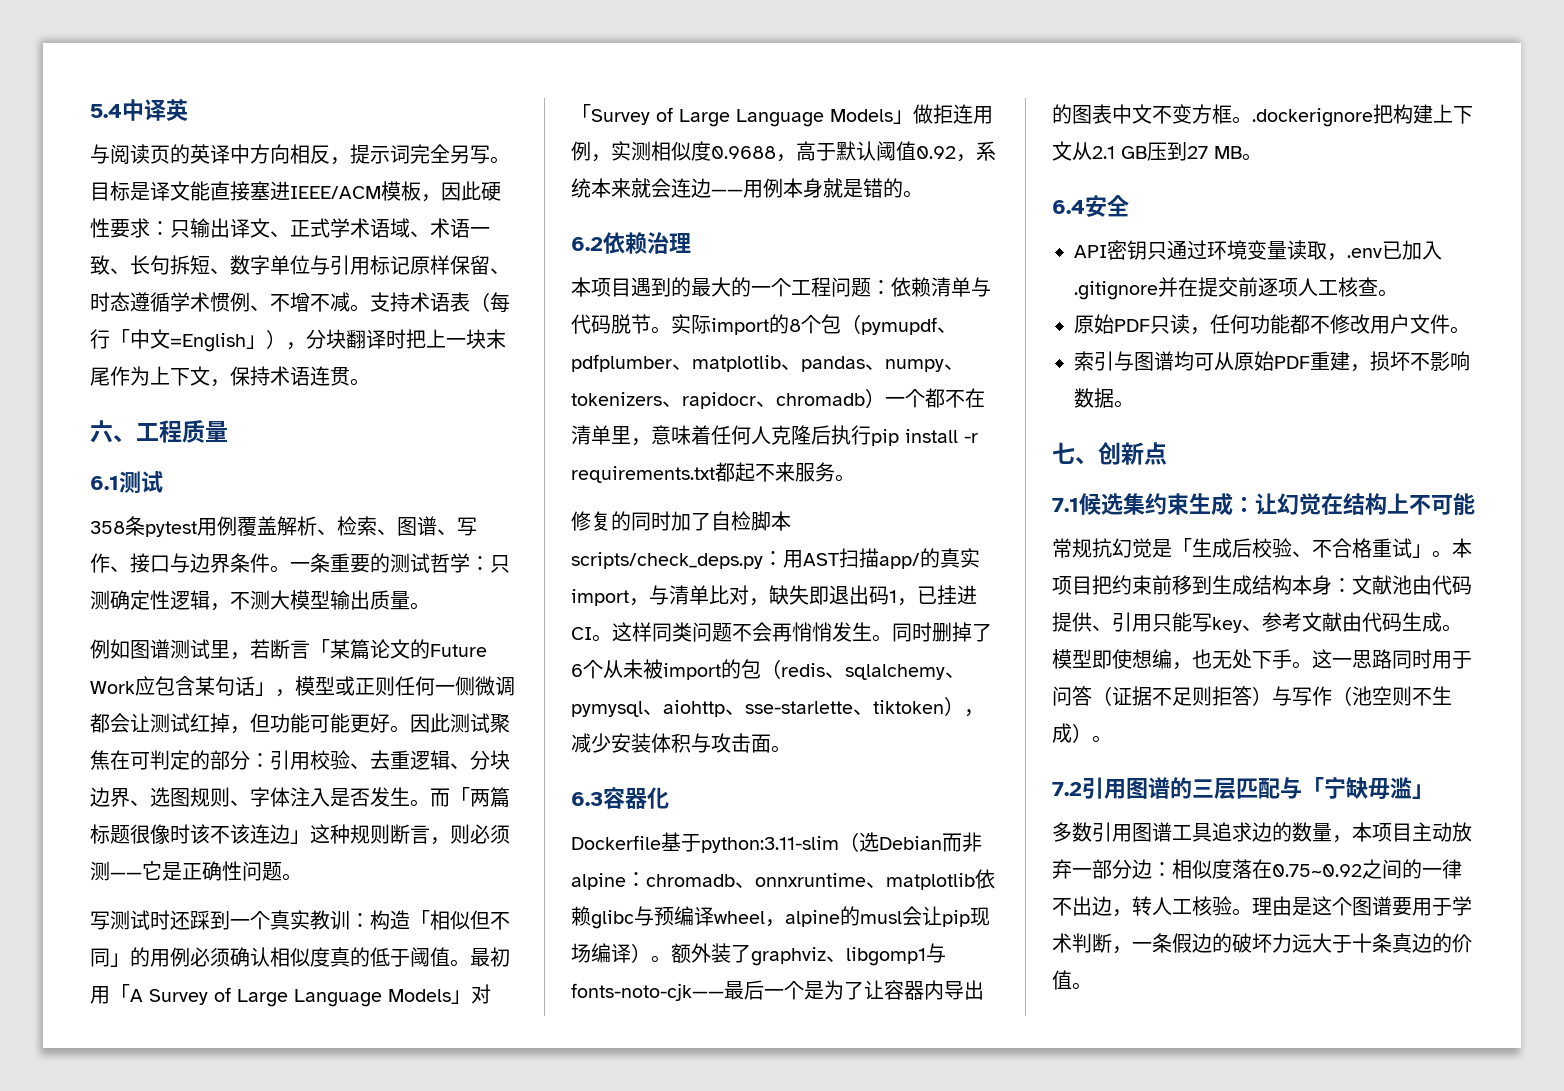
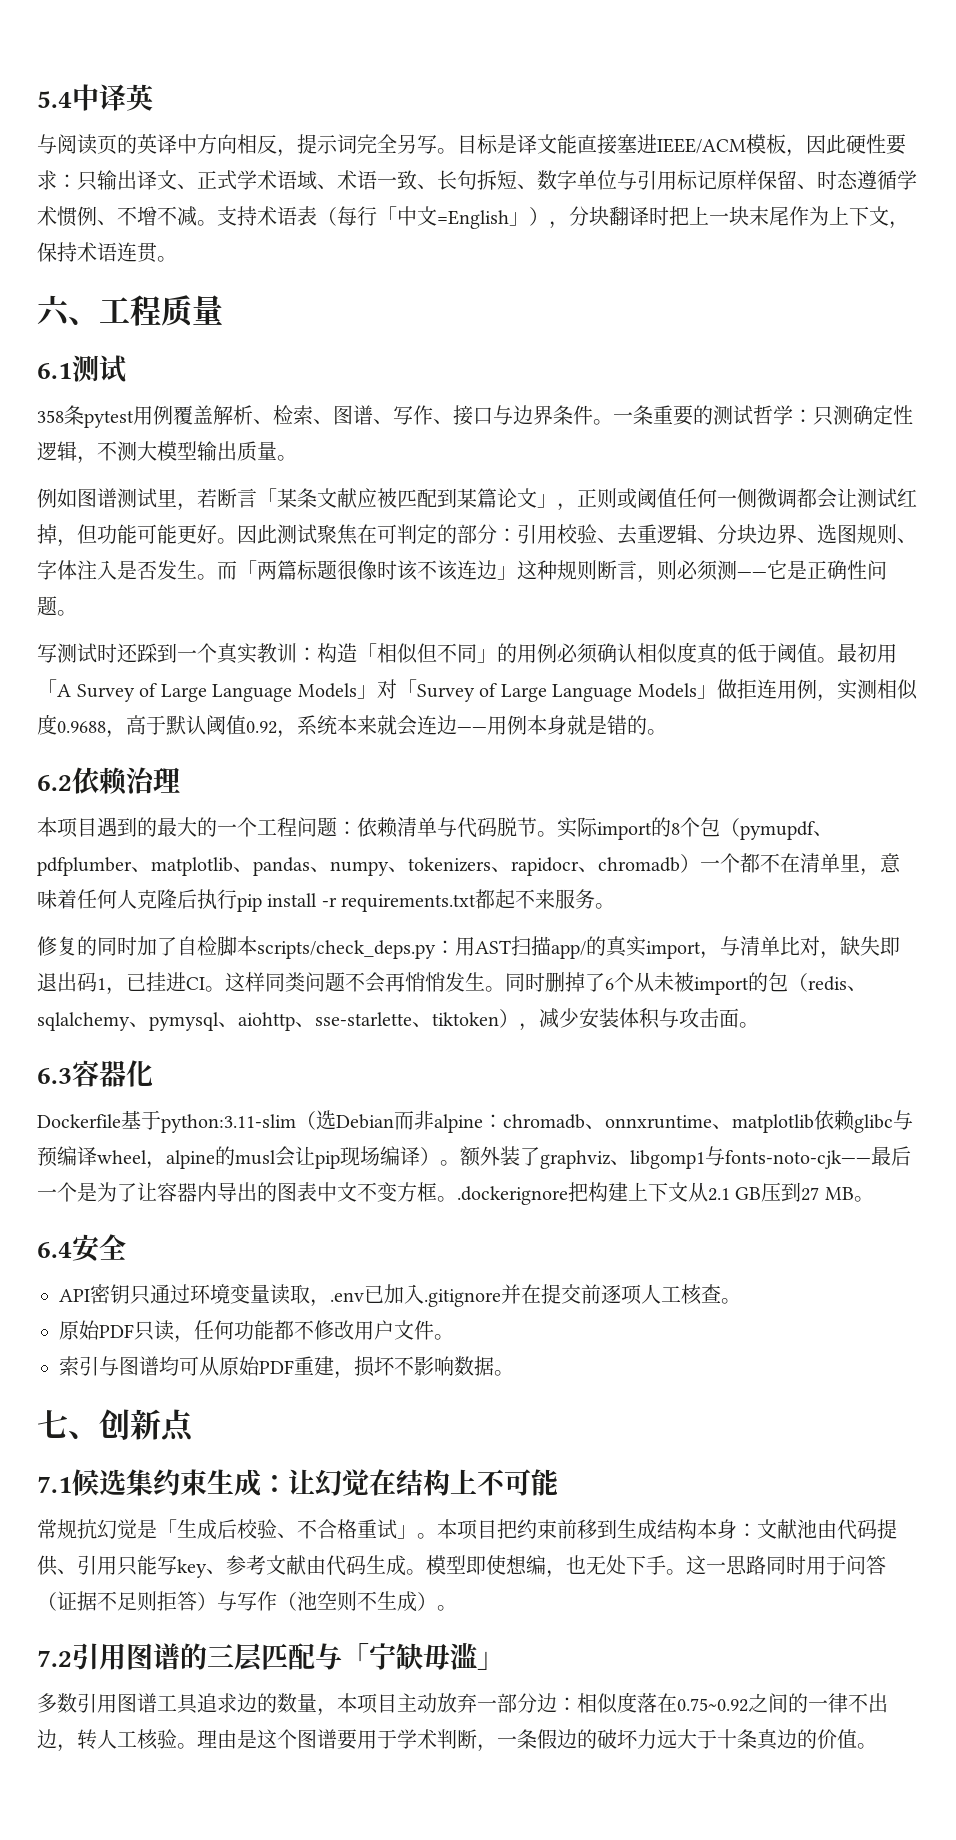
[350,639,487,660] [90,676,395,697] 篇论文的Future Work应包含某句话」，模型或正则 -> [297,488,677,511] 条文献应被匹配到某篇论文」，正则或阈值

